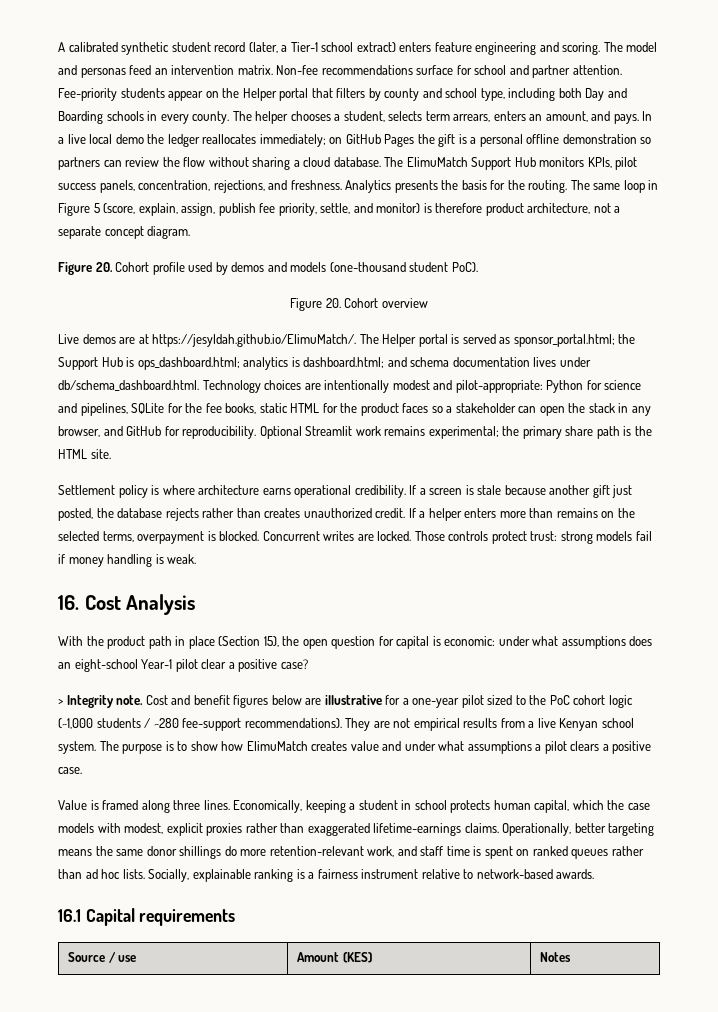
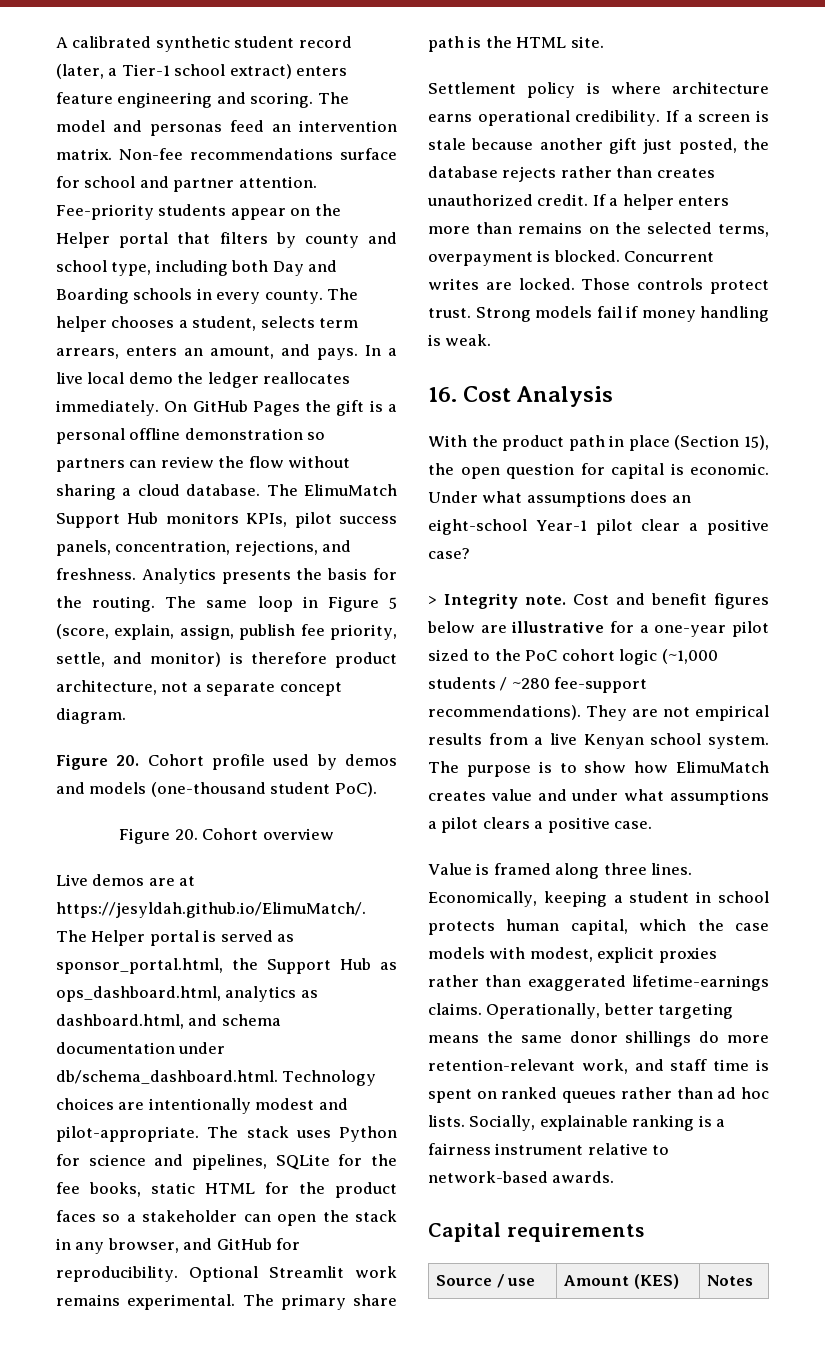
[259,134,343,147] immediately; on -> [56,400,188,416] immediately. On
[513,334,615,347] sponsor_portal.html; -> [56,958,223,974] sponsor_portal.html,
[126,357,385,370] is ops_dashboard.html; analytics is dashboard.html; -> [380,962,397,970] [56,986,318,1002] [56,1014,184,1029] as ops_dashboard.html, analytics as dashboard.html,
[533,357,557,367] lives -> (175, 1048) none
[455,380,543,393] pilot-appropriate: -> [56,1126,331,1142] pilot-appropriate. The stack uses
[428,426,520,439] experimental; the -> [127,1294,274,1310] experimental. The
[530,531,593,544] trust: strong -> [428,307,531,322] trust. Strong
[444,636,530,646] economic: under -> [690,463,769,475] [428,491,478,503] economic. Under
[58,909,81,922] 16.1 -> (615, 1177) none

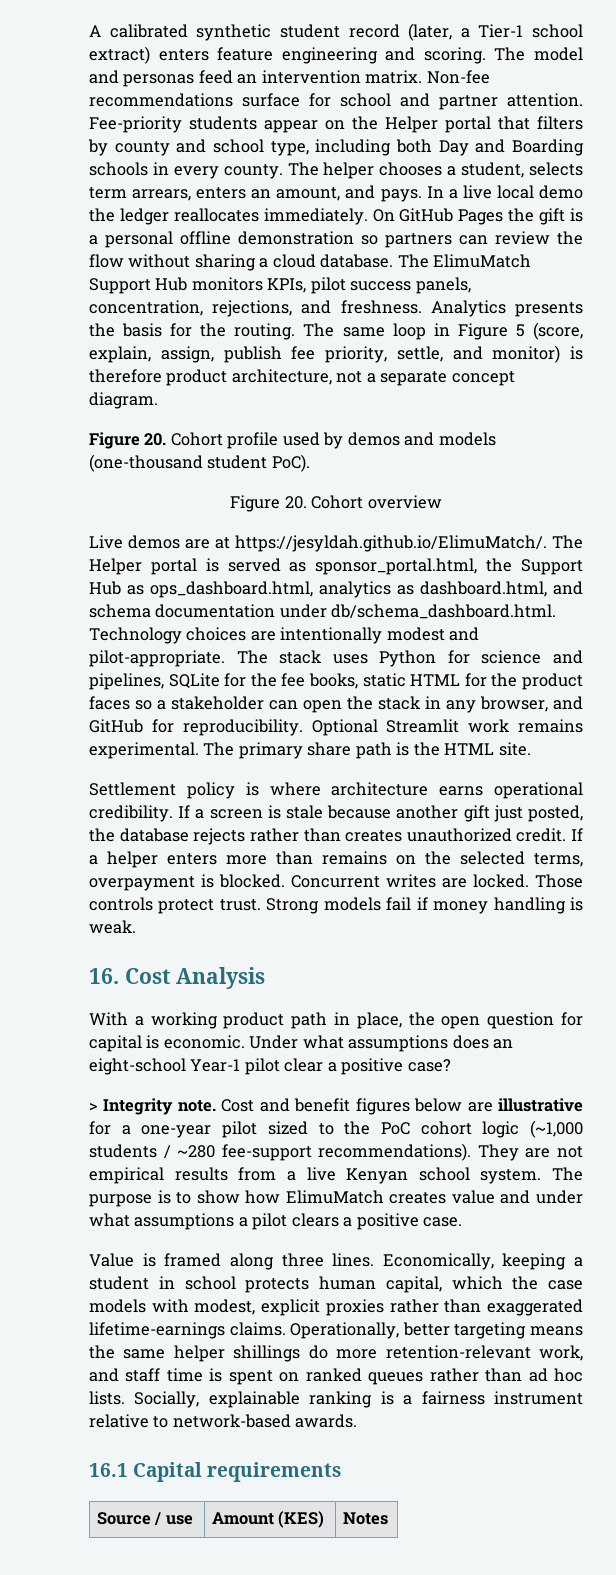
[471,435,498,447] the -> [134,1012,218,1029] a working
[628,435,769,451] place (Section 15), -> [356,1012,402,1029] place,
[569,1031,618,1043] donor -> [173,1345,225,1362] helper
(615, 1177) none -> [89,1463,128,1477] 16.1

